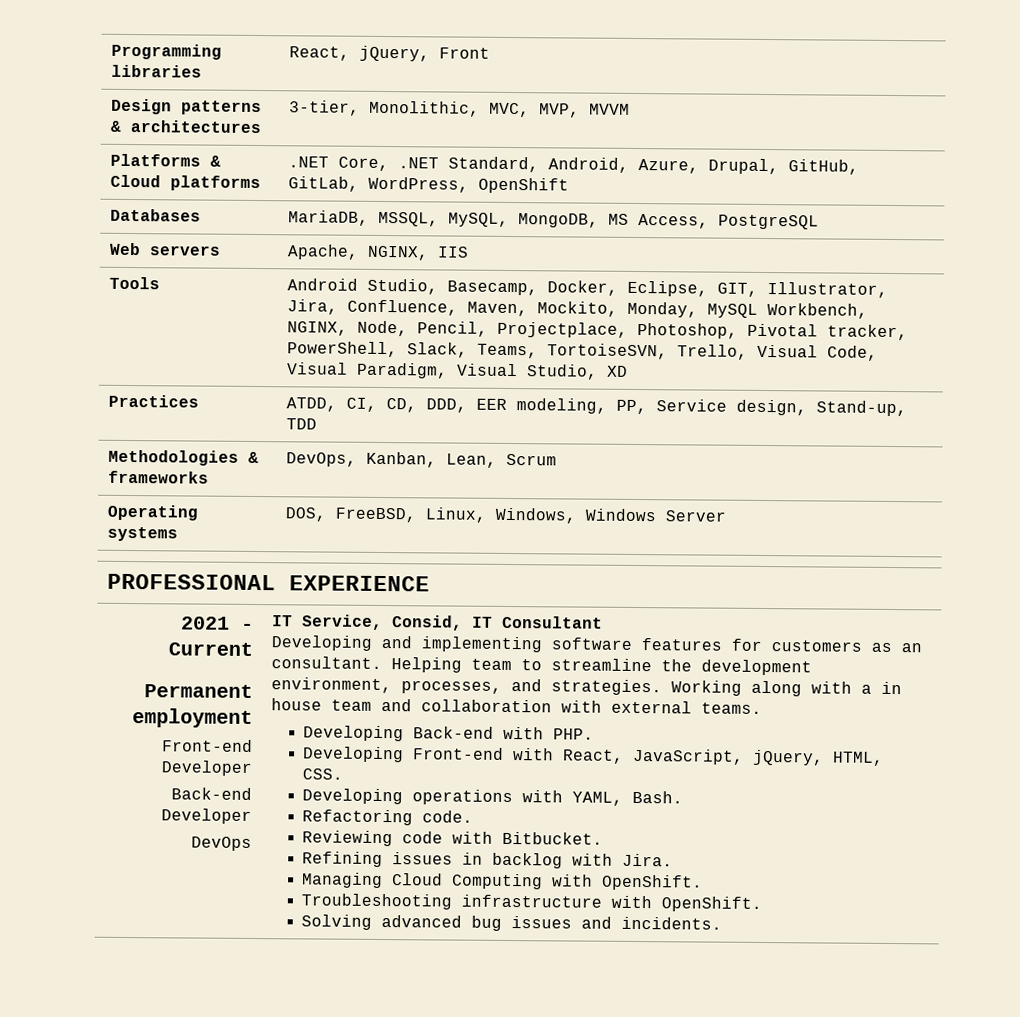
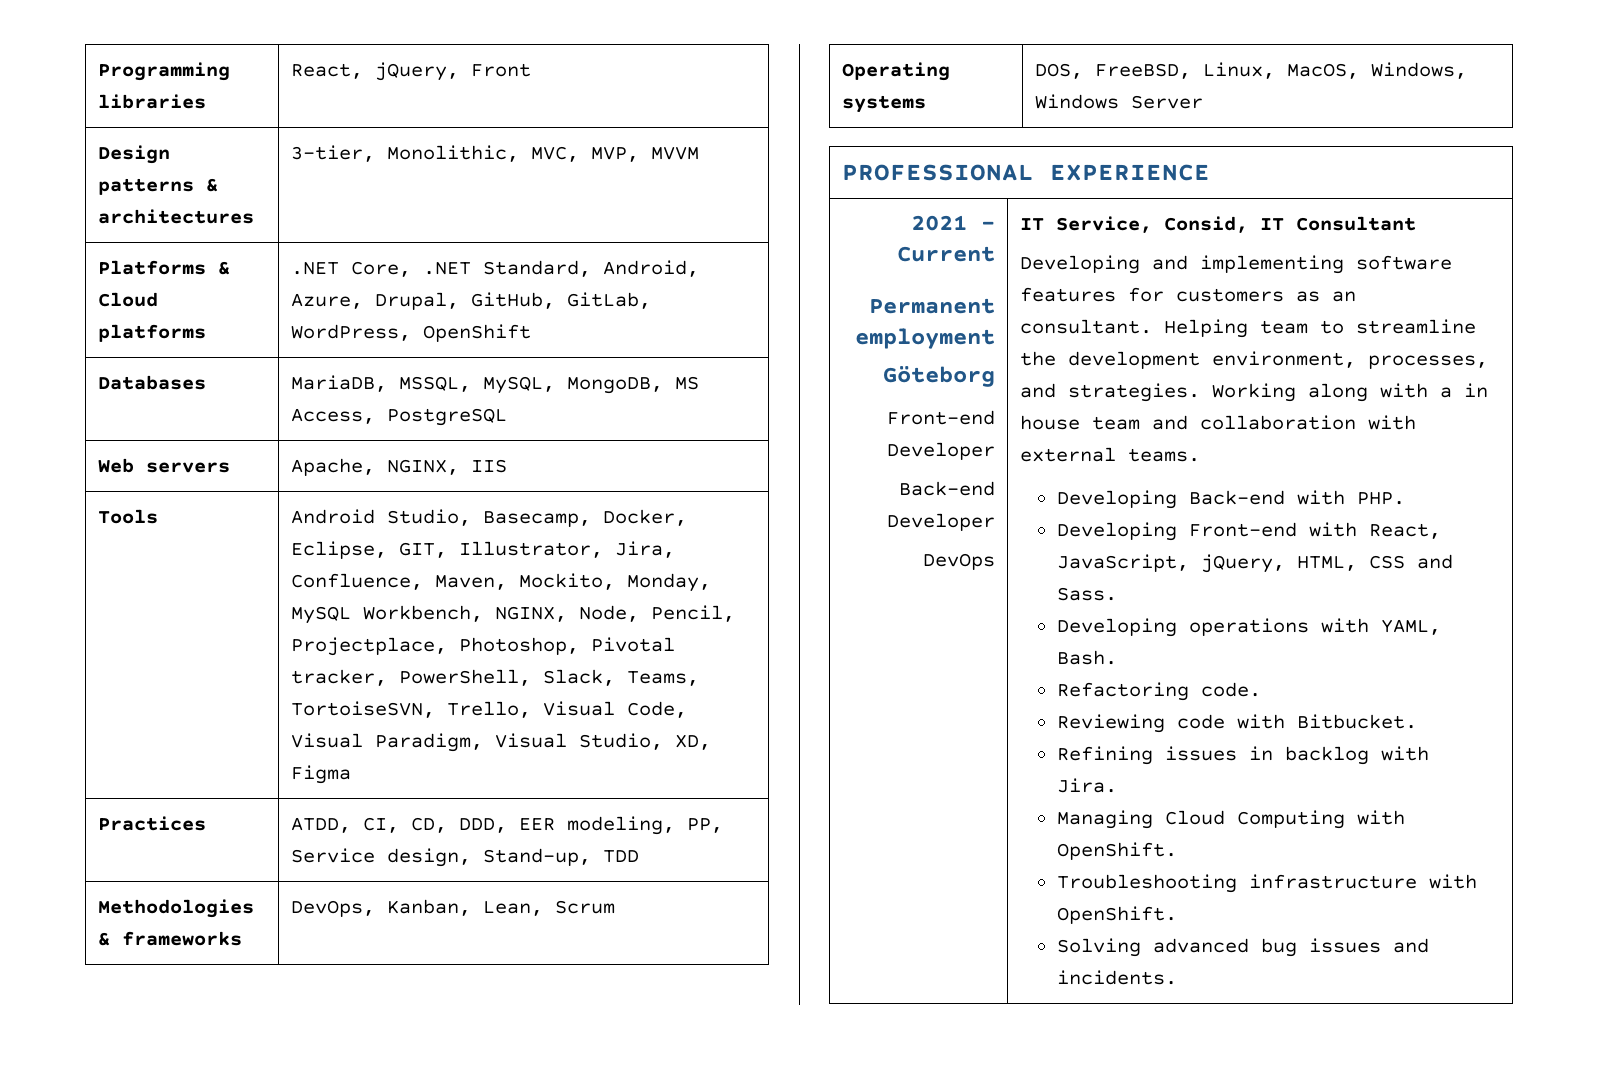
[606,365,628,377] XD -> [675,734,712,750] [291,765,352,784] XD, Figma
(487, 515) none -> [1287,63,1360,79] MacOS,
(254, 718) none -> [882,366,995,387] // Göteborg
[302,768,344,780] CSS. -> [1368,554,1453,569] [1056,587,1117,601] CSS and Sass.

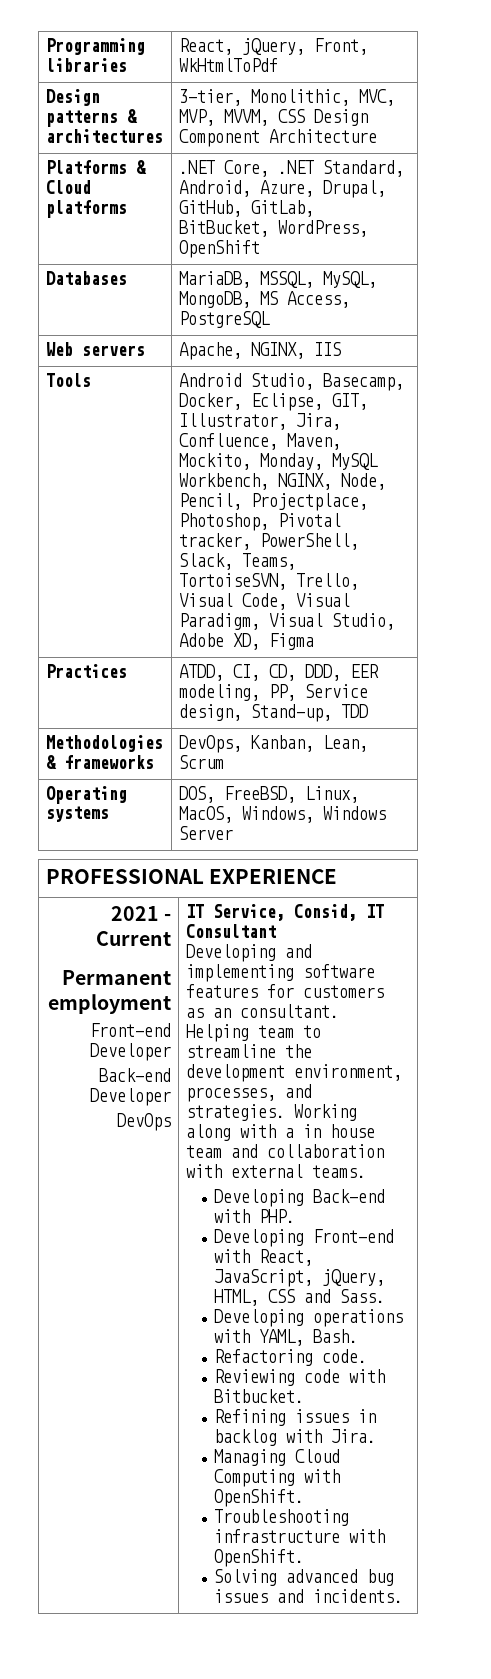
[471,63,532,77] Front -> [313,38,368,55] [178,58,278,72] Front, WkHtmlToPdf
[651,146,700,160] MVVM -> [223,109,368,126] [178,129,377,147] MVVM, CSS Design Component Architecture
(652, 300) none -> [178,220,269,237] BitBucket,
(664, 741) none -> [178,633,224,647] Adobe
[882,366,995,387] // Göteborg -> (172, 1004) none

